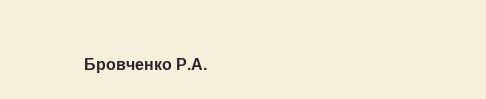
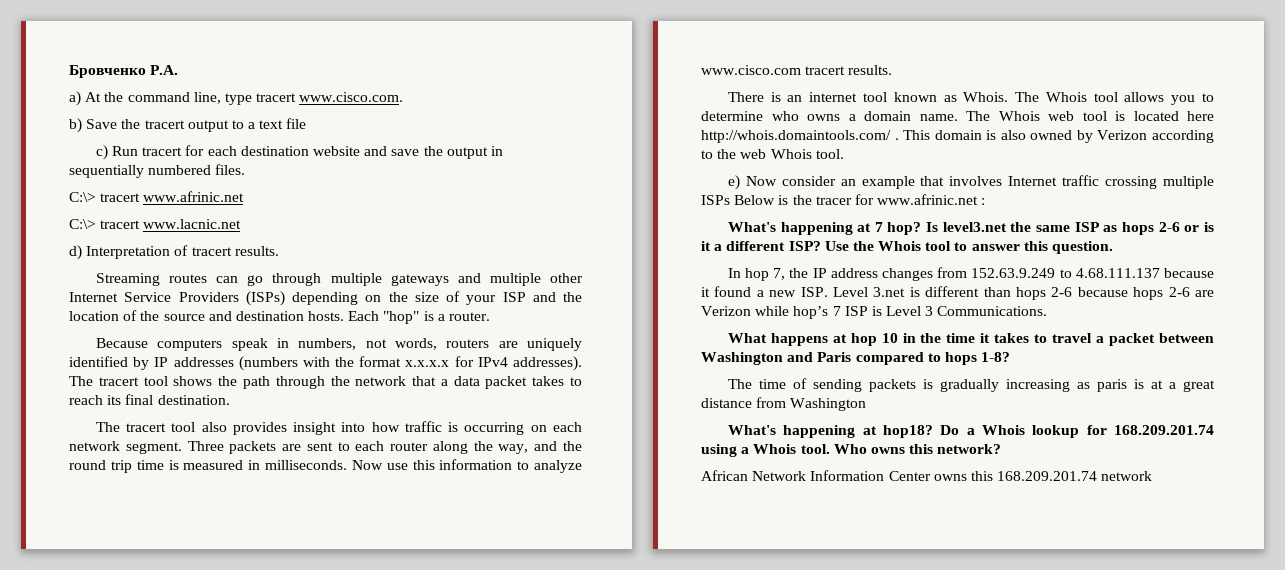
(208, 64) none -> [69,91,404,106] [69,118,307,133] [95,145,503,160] [69,164,246,178] [69,191,245,202] [69,219,242,229] [69,245,279,260] [95,273,583,286] [69,291,582,306] [69,310,491,324] [95,338,582,351] [69,356,582,371] [69,376,582,389] [69,394,230,405] [95,421,582,435] [69,441,582,454] [69,459,582,473] [701,65,893,75] [727,92,1214,105] [701,111,1214,121] [701,130,1214,143] [701,149,844,159] [727,175,1214,190] [701,194,986,205] [727,222,1214,235] [701,241,1114,254] [727,267,1214,281] [701,286,1214,300] [701,306,1048,319] [727,333,1214,346] [701,352,1011,365] [727,378,1215,392] [701,397,867,411] [727,425,1214,438] [701,444,1002,457] [701,470,1153,481] // a) At the command line, type tracert www.cisco.com. // b) Save the tracert output to a text file // c) Run tracert for each destination website and save the output in sequentially numbered files. // C:\> tracert www.afrinic.net // C:\> tracert www.lacnic.net // d) Interpretation of tracert results. // Streaming routes can go through multiple gateways and multiple other Internet Service Providers (ISPs) depending on the size of your ISP and the location of the source and destination hosts. Each "hop" is a router. // Because computers speak in numbers, not words, routers are uniquely identified by IP addresses (numbers with the format x.x.x.x for IPv4 addresses). The tracert tool shows the path through the network that a data packet takes to reach its final destination. // The tracert tool also provides insight into how traffic is occurring on each network segment. Three packets are sent to each router along the way, and the round trip time is measured in milliseconds. Now use this information to analyze www.cisco.com tracert results. // There is an internet tool known as Whois. The Whois tool allows you to determine who owns a domain name. The Whois web tool is located here http://whois.domaintools.com/ . This domain is also owned by Verizon according to the web Whois tool. // e) Now consider an example that involves Internet traffic crossing multiple ISPs Below is the tracer for www.afrinic.net : // What's happening at 7 hop? Is level3.net the same ISP as hops 2-6 or is it a different ISP? Use the Whois tool to answer this question. // In hop 7, the IP address changes from 152.63.9.249 to 4.68.111.137 because it found a new ISP. Level 3.net is different than hops 2-6 because hops 2-6 are Verizon while hop’s 7 ISP is Level 3 Communications. // What happens at hop 10 in the time it takes to travel a packet between Washington and Paris compared to hops 1-8? // The time of sending packets is gradually increasing as paris is at a great distance from Washington // What's happening at hop18? Do a Whois lookup for 168.209.201.74 using a Whois tool. Who owns this network? // African Network Information Center owns this 168.209.201.74 network

